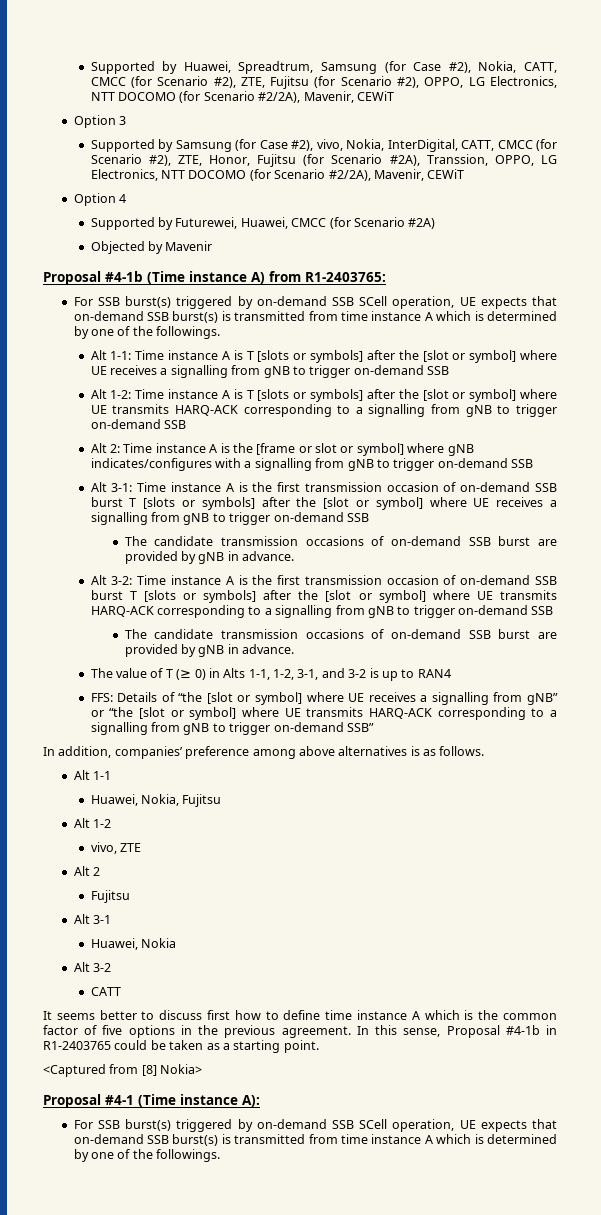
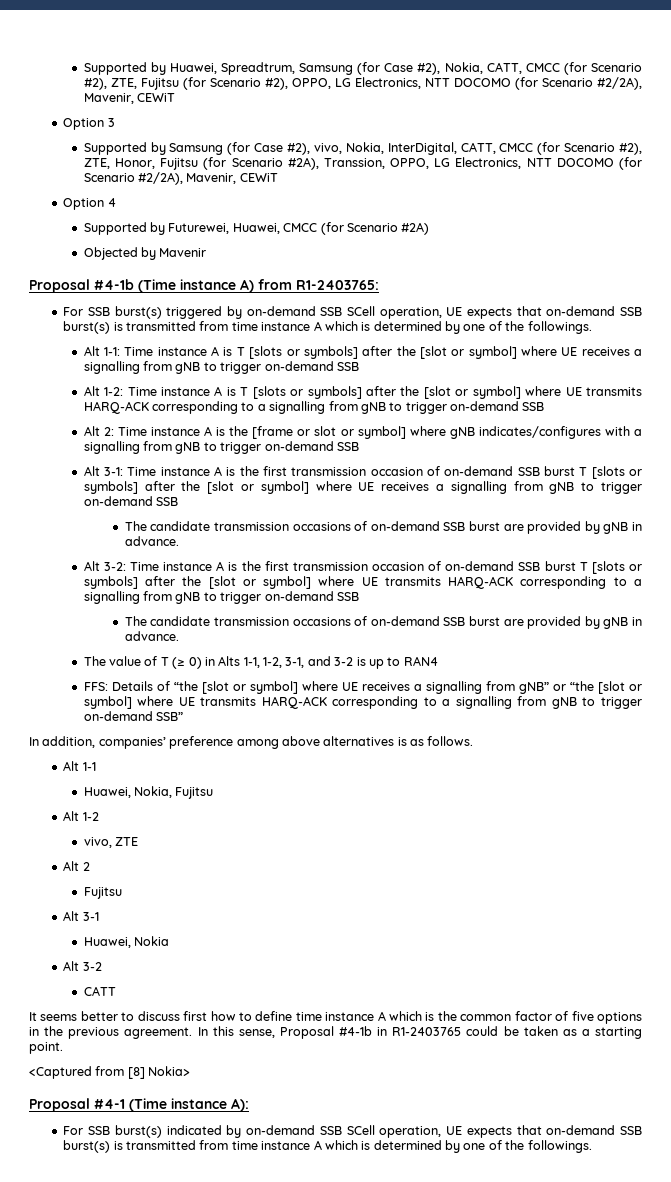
[176,1119,233,1132] triggered -> [166,1125,222,1135] indicated

